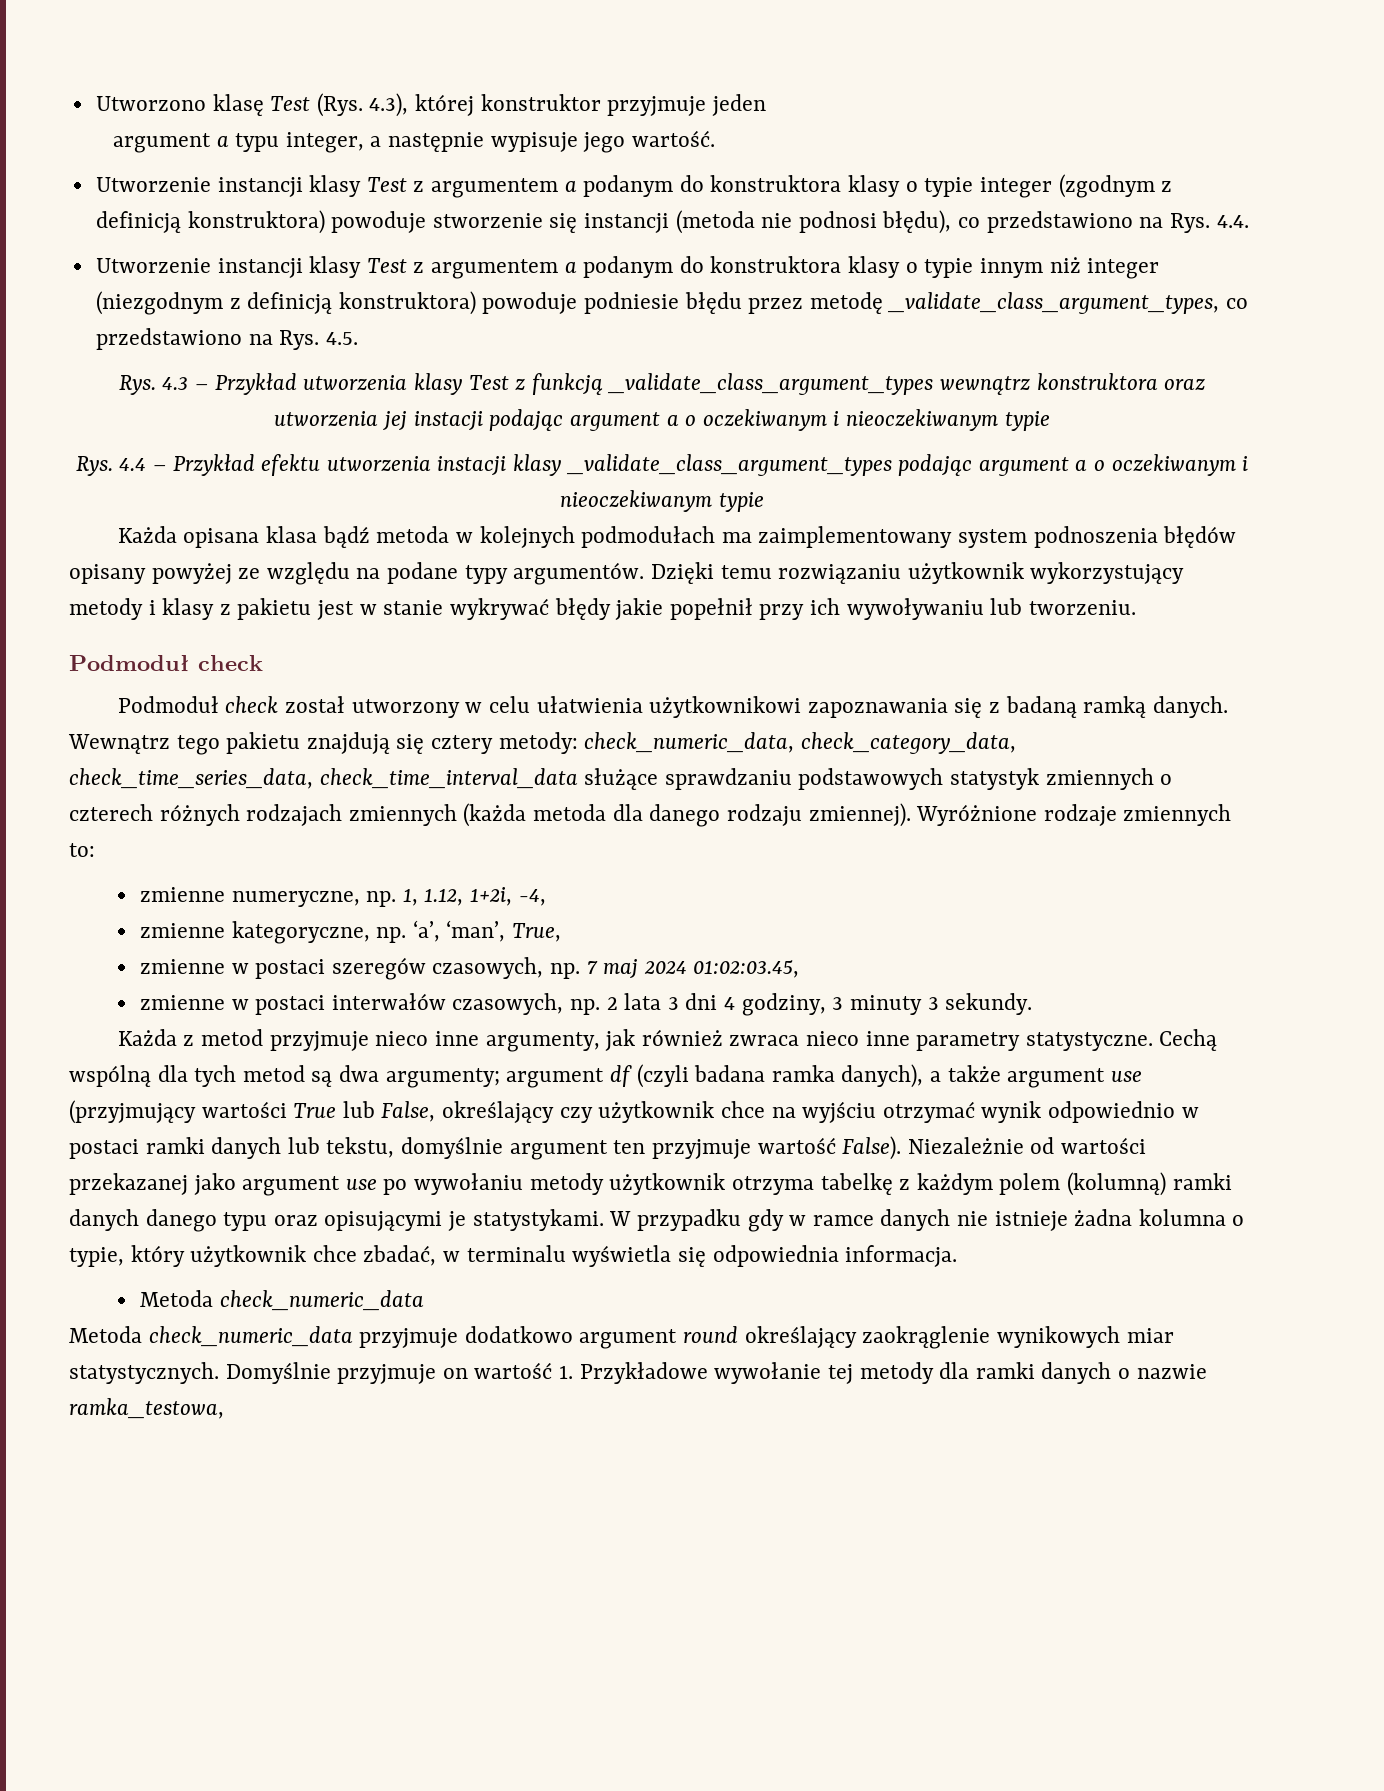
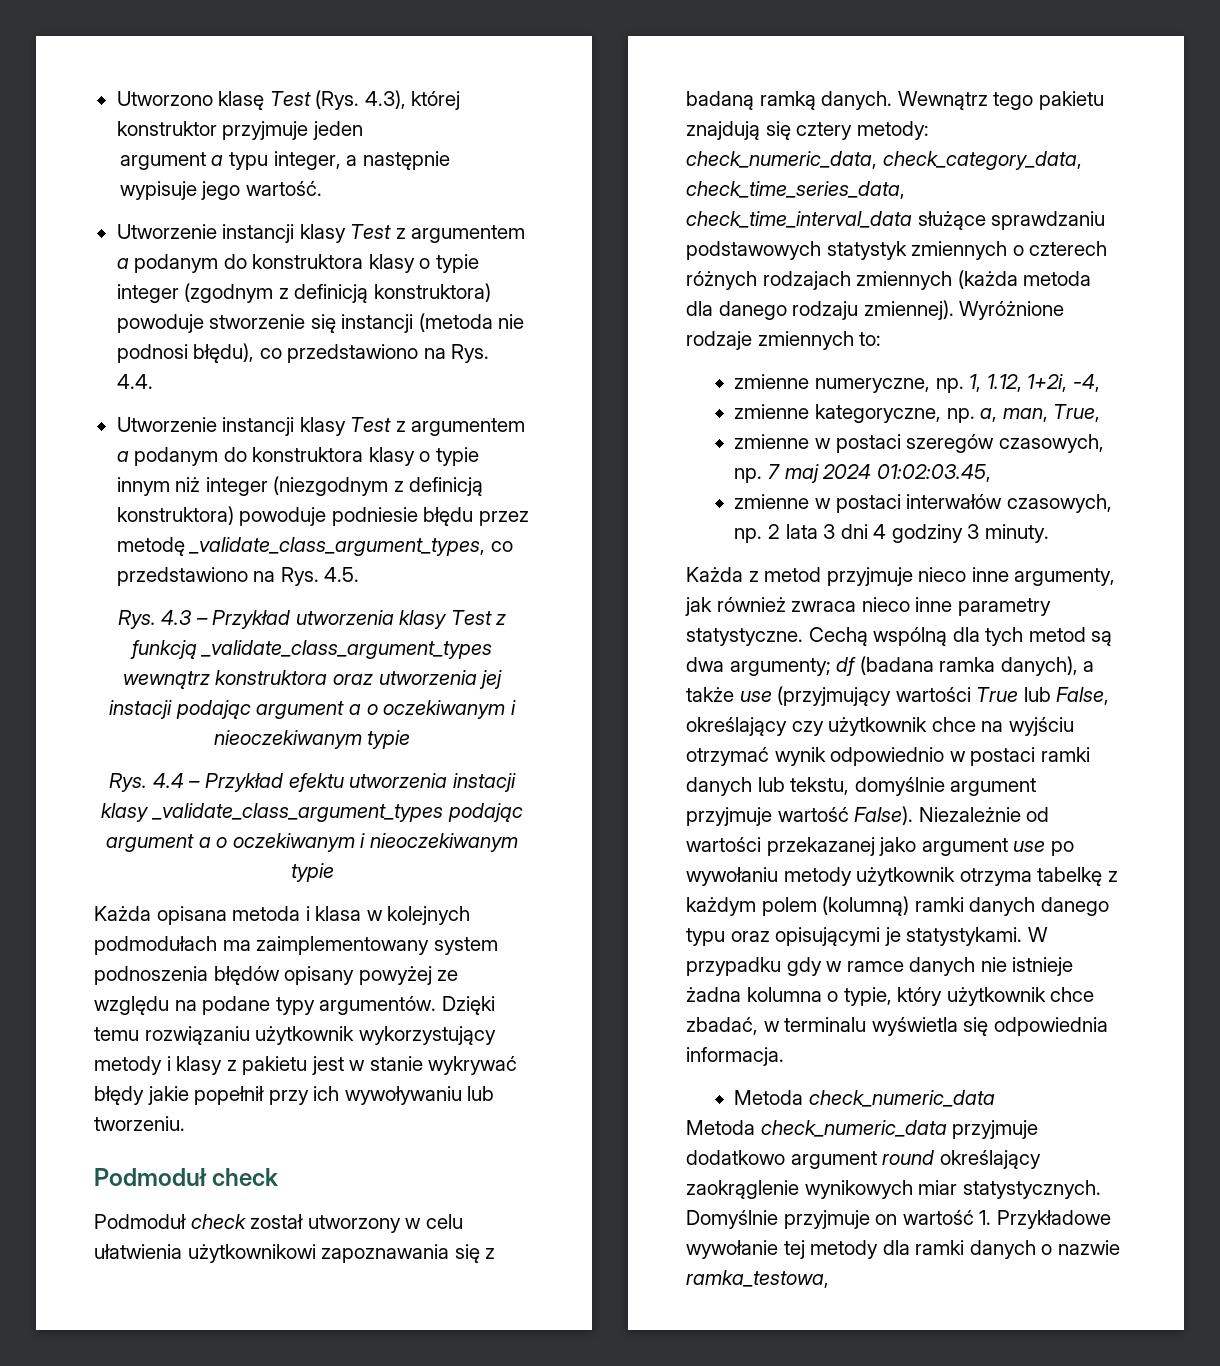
[266,526,450,548] klasa bądź metoda -> [232,906,362,921] metoda i klasa
[412,920,506,942] ‘a’, ‘man’, -> [980,408,1048,422] a, man,
[741,993,1033,1016] godziny, 3 minuty 3 sekundy. -> [891,524,1049,543] godziny 3 minuty.
[506,1064,766,1088] argument df (czyli badana -> [836,656,934,676] df (badana
[1007,1068,1106,1088] argument -> (734, 694) none
[613,1140,646,1154] ten -> (1037, 787) none

